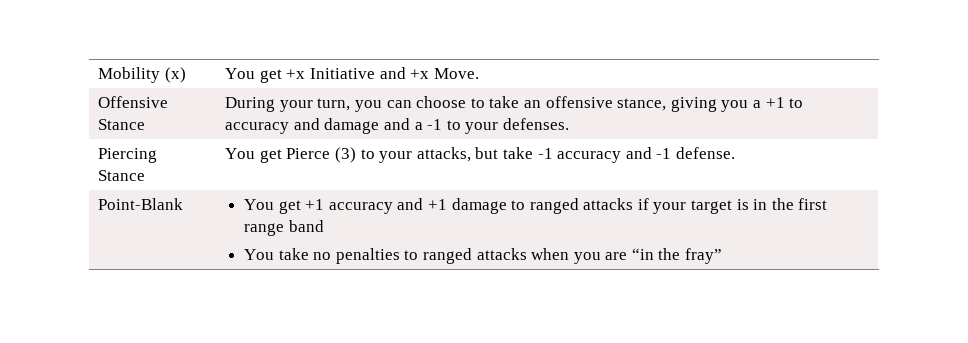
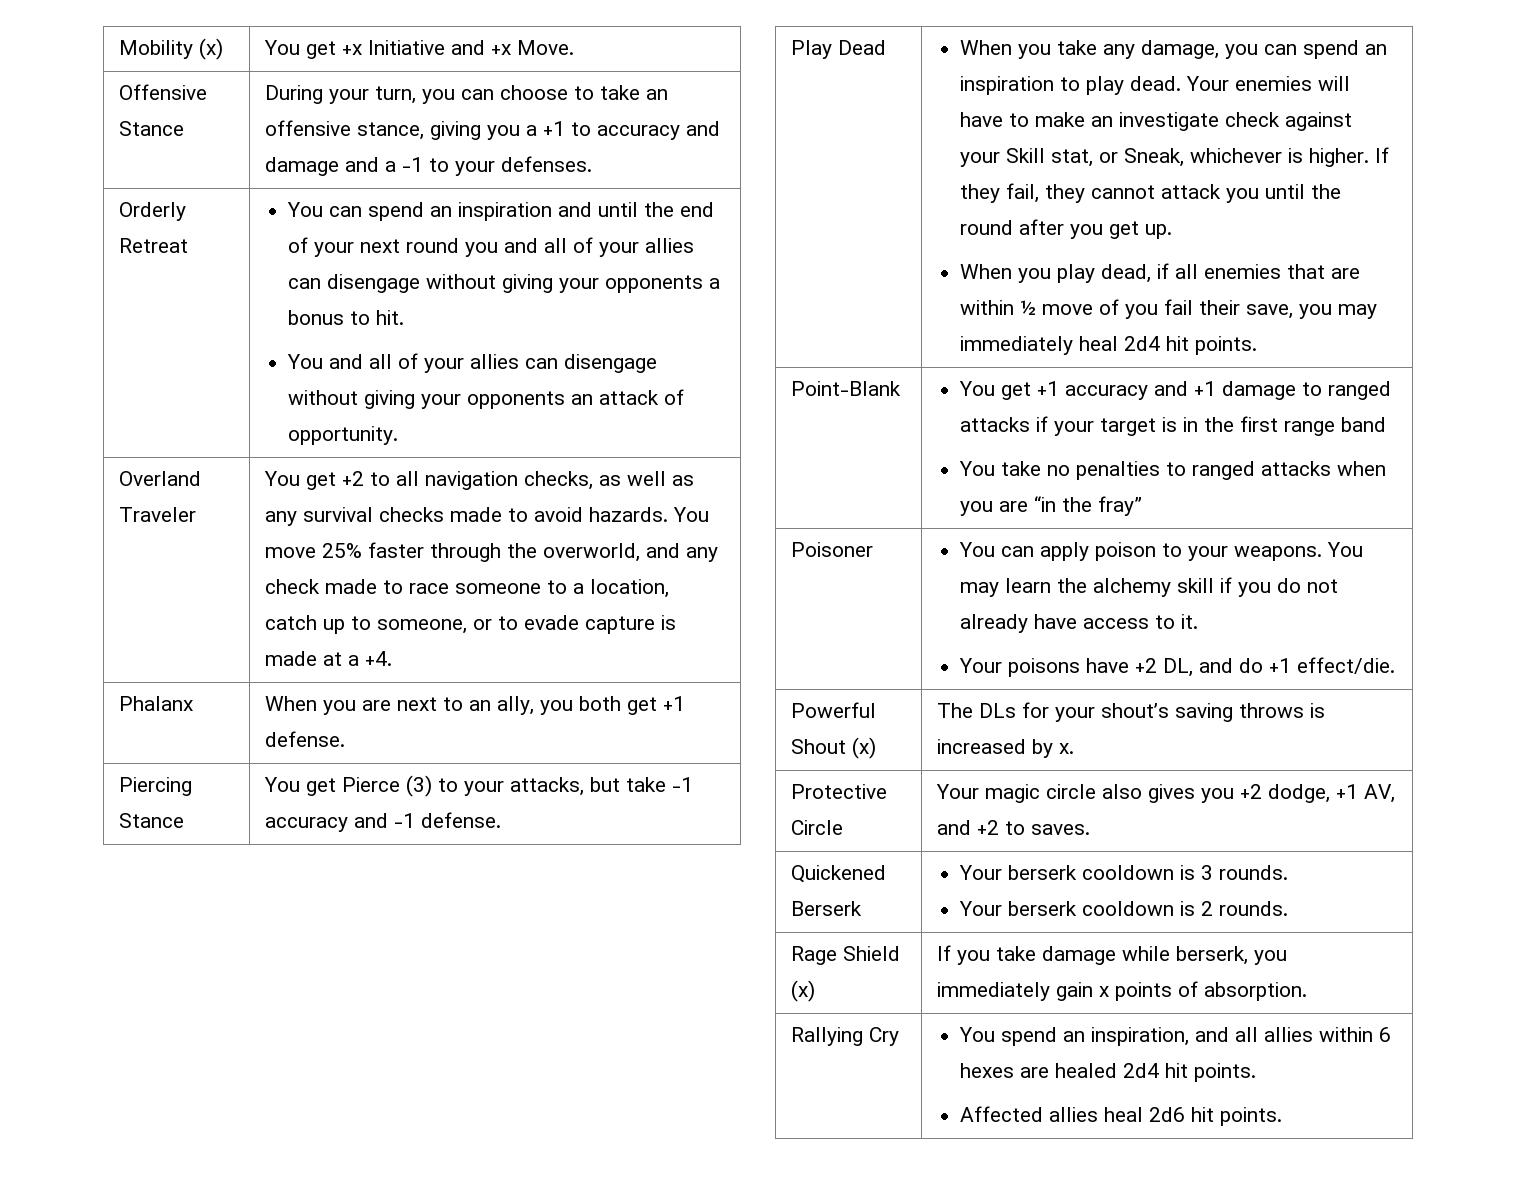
(569, 124) none -> [118,202,186,221] [118,238,188,253] [286,202,714,221] [287,237,694,257] [287,274,720,293] [287,310,404,325] [286,353,657,373] [287,389,684,409] [287,426,398,445] [118,471,201,486] [118,507,196,522] [263,471,694,490] [264,507,709,526] [264,542,718,562] [264,579,669,598] [264,615,676,634] [264,651,392,666] [118,696,193,711] [264,696,685,715] [264,731,345,747] // Orderly Retreat | You can spend an inspiration and until the end of your next round you and all of your allies can disengage without giving your opponents a bonus to hit. // You and all of your allies can disengage without giving your opponents an attack of opportunity. // Overland Traveler | You get +2 to all navigation checks, as well as any survival checks made to avoid hazards. You move 25% faster through the overworld, and any check made to race someone to a location, catch up to someone, or to evade capture is made at a +4. // Phalanx | When you are next to an ally, you both get +1 defense.
(735, 153) none -> [790,40,886,59] [959,40,1387,59] [959,76,1350,95] [959,112,1352,131] [959,147,1389,167] [959,183,1341,203] [959,219,1172,239] [959,263,1360,283] [959,299,1377,319] [959,336,1257,355] // Play Dead | When you take any damage, you can spend an inspiration to play dead. Your enemies will have to make an investigate check against your Skill stat, or Sneak, whichever is higher. If they fail, they cannot attack you until the round after you get up. // When you play dead, if all enemies that are within ½ move of you fail their save, you may immediately heal 2d4 hit points.
(723, 256) none -> [790,542,873,557] [958,542,1363,561] [959,577,1338,597] [959,614,1198,633] [958,657,1395,677] [790,702,876,718] [790,737,876,759] [936,702,1325,722] [936,739,1074,758] [790,784,887,799] [790,820,843,835] [935,784,1395,803] [936,820,1090,835] [790,865,886,883] [790,901,862,916] [958,865,1288,880] [958,901,1288,916] [790,946,900,965] [790,980,815,1002] [936,945,1287,965] [936,981,1307,1001] [790,1027,899,1046] [958,1027,1391,1046] [959,1063,1256,1082] [959,1106,1282,1126] // Poisoner | You can apply poison to your weapons. You may learn the alchemy skill if you do not already have access to it. // Your poisons have +2 DL, and do +1 effect/die. // Powerful Shout (x) | The DLs for your shout’s saving throws is increased by x. // Protective Circle | Your magic circle also gives you +2 dodge, +1 AV, and +2 to saves. // Quickened Berserk | Your berserk cooldown is 3 rounds. // Your berserk cooldown is 2 rounds. // Rage Shield (x) | If you take damage while berserk, you immediately gain x points of absorption. // Rallying Cry | You spend an inspiration, and all allies within 6 hexes are healed 2d4 hit points. // Affected allies heal 2d6 hit points.

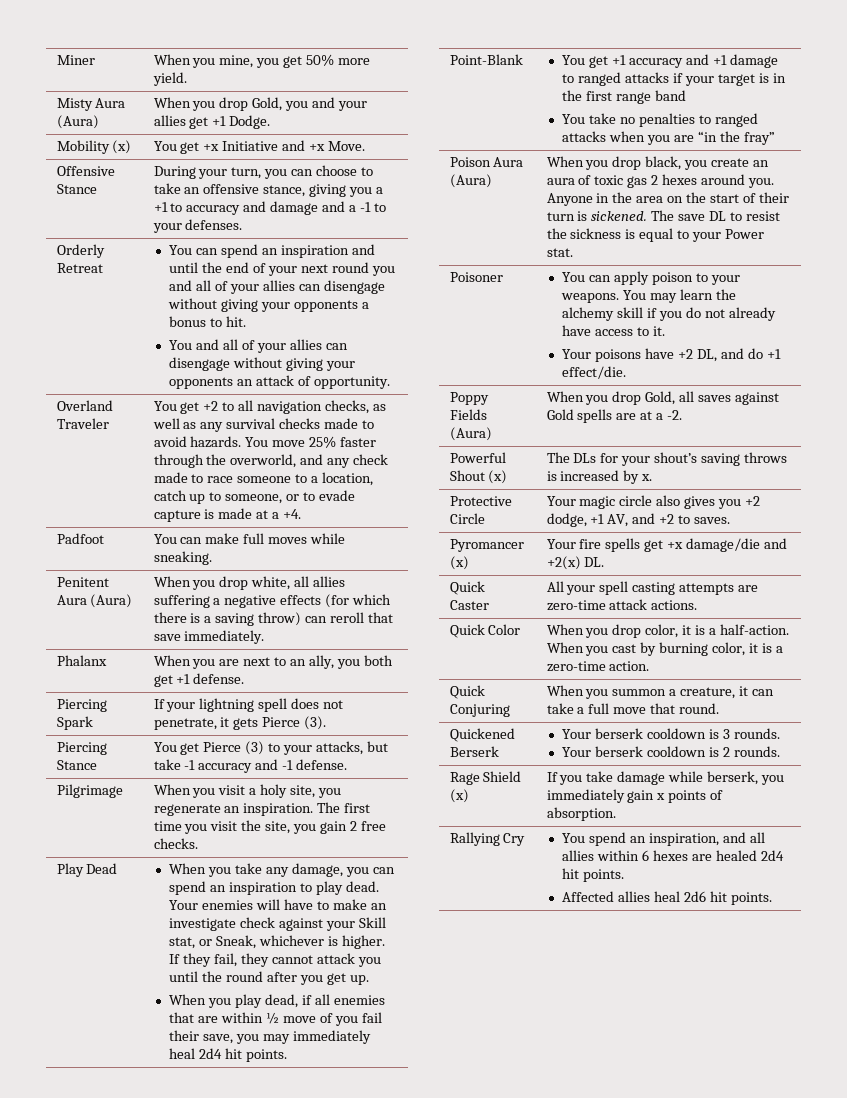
(118, 49) none -> [56,55,95,65] [153,54,370,68] [152,72,187,86] [56,98,126,111] [56,115,99,129] [153,97,367,111] [153,115,271,129] Miner | When you mine, you get 50% more yield. // Misty Aura (Aura) | When you drop Gold, you and your allies get +1 Dodge. //
(392, 658) none -> [56,533,104,544] [153,533,346,544] [153,551,212,565] [56,577,109,587] [56,594,133,608] [153,576,346,590] [153,594,392,608] [153,612,393,626] [153,630,265,644] // Padfoot | You can make full moves while sneaking. // Penitent Aura (Aura) | When you drop white, all allies suffering a negative effects (for which there is a saving throw) can reroll that save immediately.
(345, 739) none -> [56,699,107,712] [56,716,93,730] [153,698,344,712] [153,716,327,730] // Piercing Spark | If your lightning spell does not penetrate, it gets Pierce (3).
(501, 820) none -> [56,784,123,798] [153,784,341,798] [153,802,371,816] [153,820,386,834] [153,838,198,849] // Pilgrimage | When you visit a holy site, you regenerate an inspiration. The first time you visit the site, you gain 2 free checks.
(1142, 506) none -> [449,157,524,167] [449,174,492,188] [546,156,769,170] [546,174,774,188] [546,192,789,206] [546,210,780,221] [546,228,764,242] [546,248,573,257] // Poison Aura (Aura) | When you drop black, you create an aura of toxic gas 2 hexes around you. Anyone in the area on the start of their turn is sickened. The save DL to resist the sickness is equal to your Power stat.
(1395, 665) none -> [449,392,489,405] [449,409,487,420] [449,427,492,441] [546,391,779,405] [546,409,683,423] // Poppy Fields (Aura) | When you drop Gold, all saves against Gold spells are at a -2.
(1090, 829) none -> [449,539,524,552] [449,556,469,570] [546,538,787,552] [546,556,605,570] [449,581,485,595] [449,600,489,610] [546,581,759,595] [546,599,698,611] [449,624,521,638] [546,624,789,638] [546,642,783,656] [546,661,650,672] [449,685,485,699] [449,704,510,717] [546,685,774,699] [546,703,720,714] // Pyromancer (x) | Your fire spells get +x damage/die and +2(x) DL. // Quick Caster | All your spell casting attempts are zero-time attack actions. // Quick Color | When you drop color, it is a half-action. When you cast by burning color, it is a zero-time action. // Quick Conjuring | When you summon a creature, it can take a full move that round.

